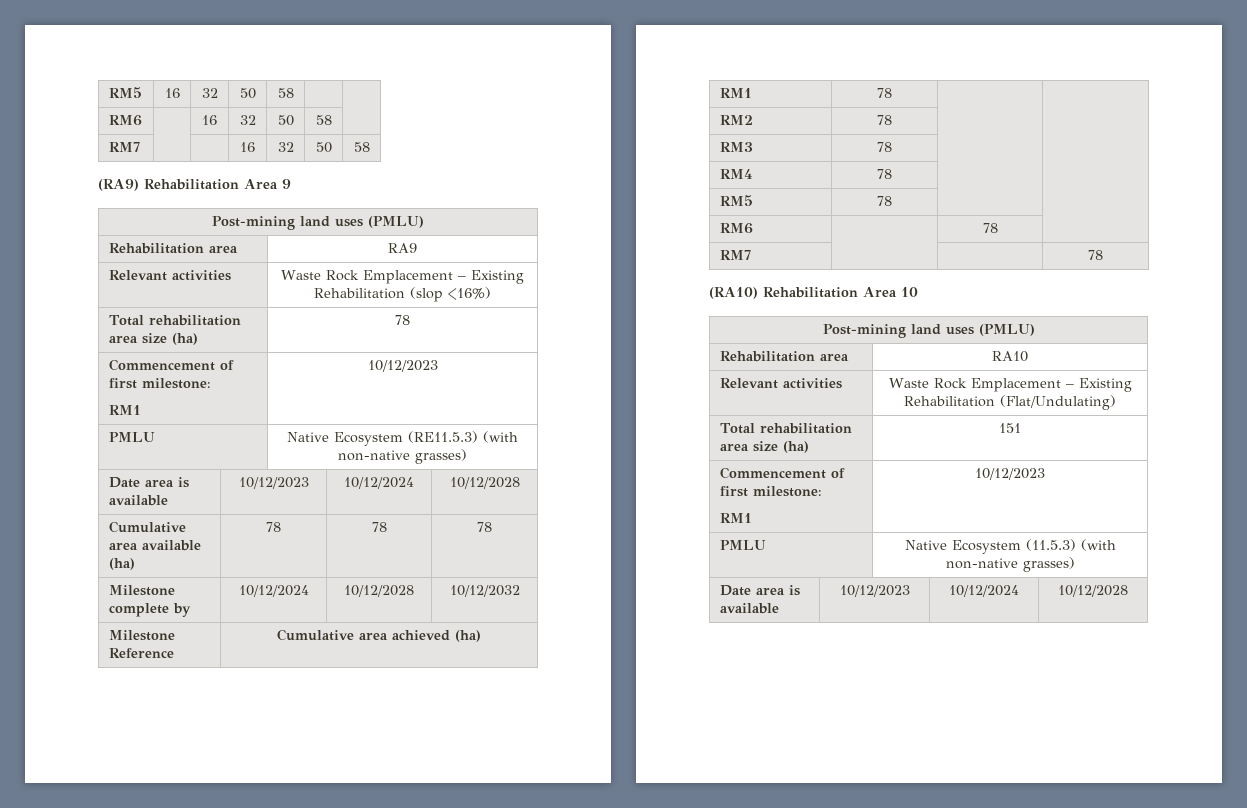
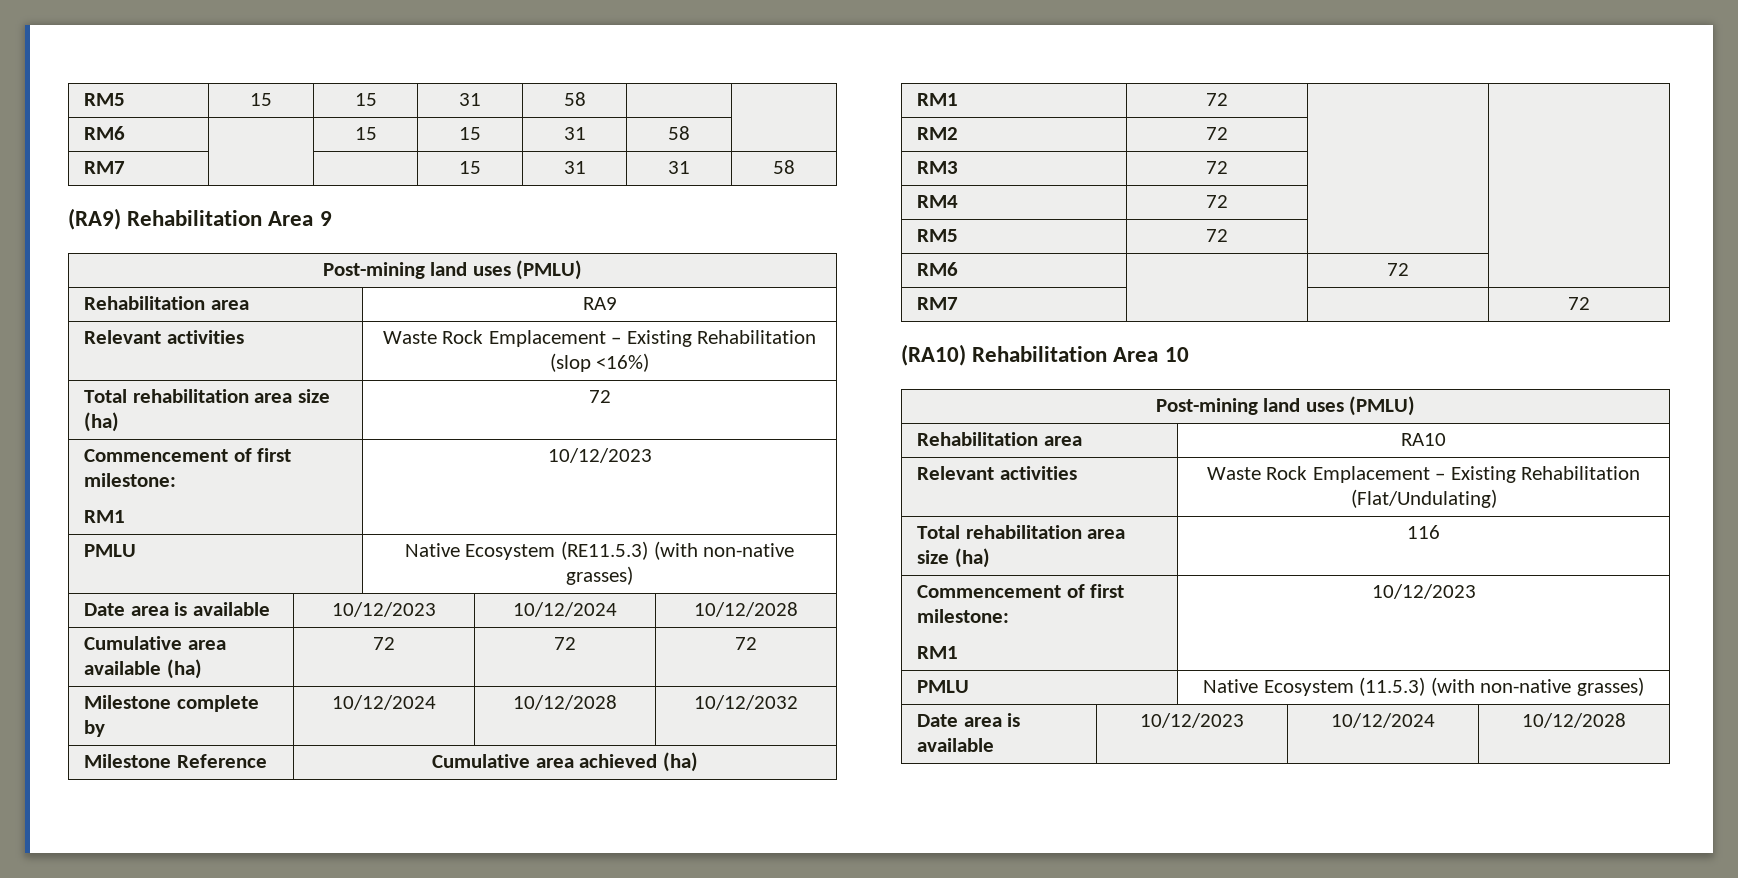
[108,87,142,98] [164,88,180,98] [201,88,218,98] [239,88,256,99] RM5 | 16 | 32 | 50 -> [84,93,126,106] [250,93,272,106] [354,93,377,106] [459,93,481,106] RM5 | 15 | 15 | 31
[202,115,217,125] [239,115,256,125] [277,115,294,126] 16 | 32 | 50 -> [354,127,377,140] [459,127,481,140] [563,127,586,140] 15 | 15 | 31
[240,142,255,152] [277,142,294,152] [315,142,332,153] 16 | 32 | 50 -> [459,161,481,174] [563,161,586,174] [668,161,690,174] 15 | 31 | 31
[395,315,410,325] 78 -> [588,390,611,403] 72
[266,522,281,532] [371,522,387,532] [477,522,492,532] 78 | 78 | 78 -> [373,637,395,650] [554,637,576,650] [735,637,757,650] 72 | 72 | 72
[877,88,892,98] 78 -> [1206,93,1228,106] 72
[877,115,892,125] 78 -> [1206,127,1228,140] 72
[877,142,892,152] 78 -> [1206,161,1228,174] 72
[877,169,892,179] [719,195,753,206] [877,196,892,206] [719,223,753,234] [982,223,998,233] [719,250,751,260] [1088,250,1103,260] 78 | | // RM5 | 78 | | // RM6 | | 78 | // RM7 | | | 78 -> [1206,195,1228,208] [917,229,959,242] [1206,229,1228,242] [917,262,959,276] [1387,263,1409,276] [917,297,959,310] [1568,297,1590,310] 72 | | // RM5 | 72 | | // RM6 | | 72 | // RM7 | | | 72
[999,423,1021,433] 151 -> [1407,525,1440,539] 116

